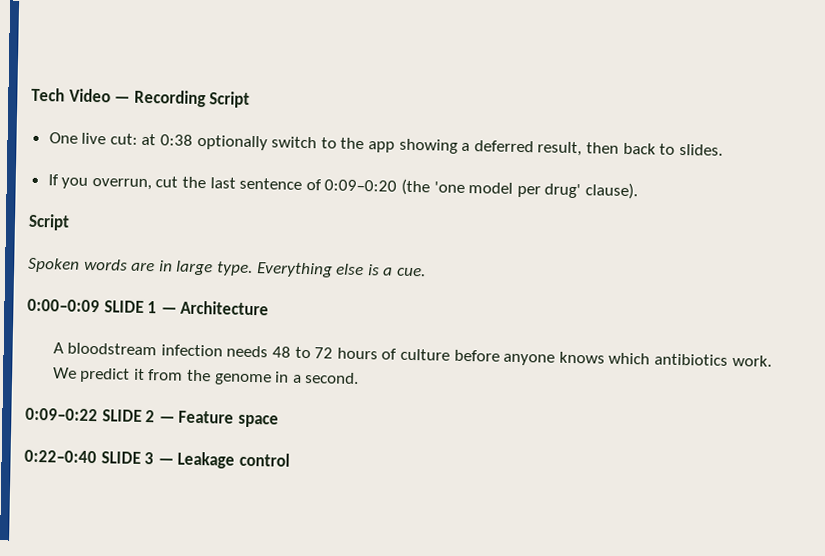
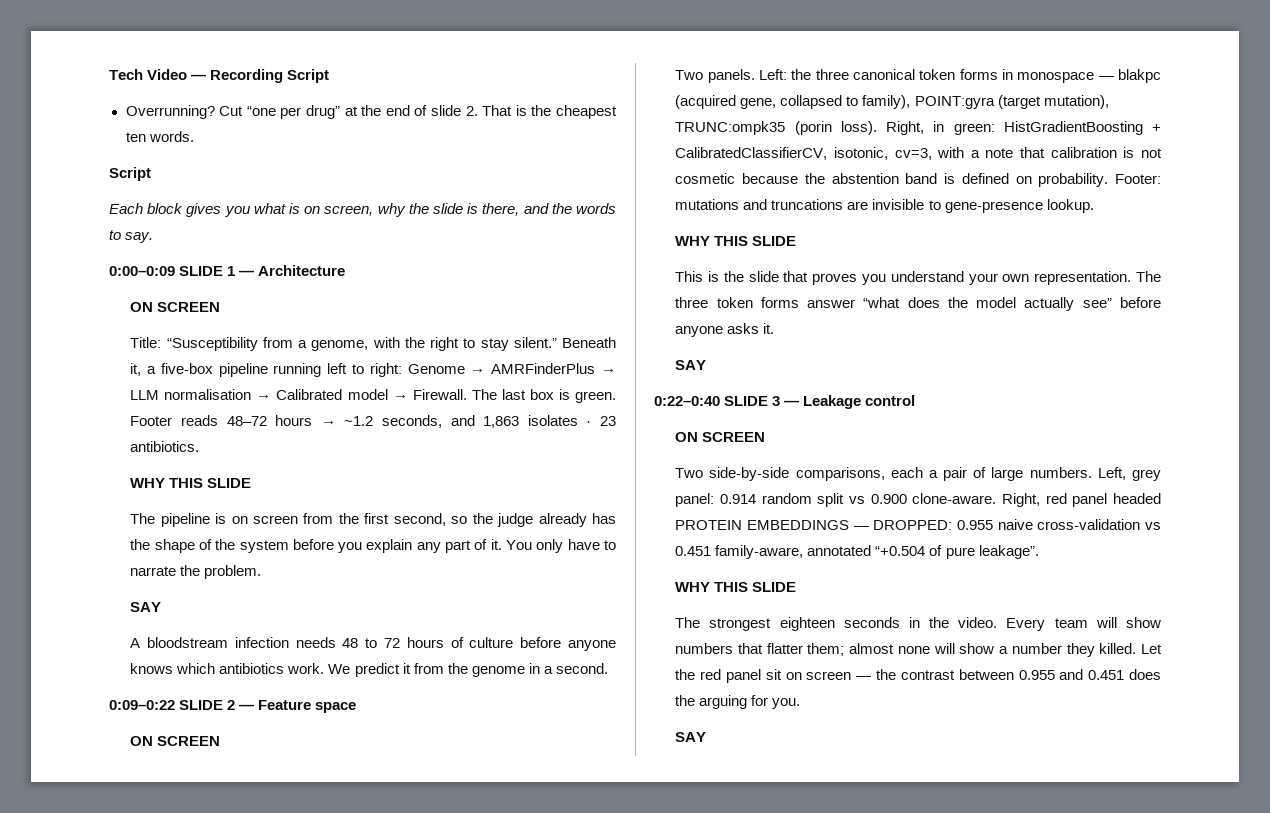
[48,132,723,157] [47,174,638,200] [28,213,70,231] [28,257,426,278] One live cut: at 0:38 optionally switch to the app showing a deferred result, then back to slides. // If you overrun, cut the last sentence of 0:09–0:20 (the 'one model per drug' clause). // Script // Spoken words are in large type. Everything else is a cue. -> [125,105,617,119] [125,131,194,142] [109,167,151,181] [109,203,616,217] [109,230,154,243] Overrunning? Cut “one per drug” at the end of slide 2. That is the cheapest ten words. // Script // Each block gives you what is on screen, why the slide is there, and the words to say.
(270, 308) none -> [130,302,221,312] [130,337,617,351] [130,363,616,377] [130,389,616,403] [130,415,617,428] [130,441,200,452] [130,478,252,488] [130,513,616,527] [130,539,616,553] [130,565,262,579] [130,602,162,612] // ON SCREEN // Title: “Susceptibility from a genome, with the right to stay silent.” Beneath it, a five-box pipeline running left to right: Genome → AMRFinderPlus → LLM normalisation → Calibrated model → Firewall. The last box is green. Footer reads 48–72 hours → ~1.2 seconds, and 1,863 isolates · 23 antibiotics. // WHY THIS SLIDE // The pipeline is on screen from the first second, so the judge already has the shape of the system before you explain any part of it. You only have to narrate the problem. // SAY
(279, 421) none -> [130,736,221,746] [675,69,1161,83] [675,95,1109,109] [675,121,1161,135] [675,147,1162,160] [675,173,1161,187] [675,199,1094,213] [675,236,797,246] [675,271,1161,285] [675,297,1161,311] [675,323,775,337] [675,360,707,370] // ON SCREEN // Two panels. Left: the three canonical token forms in monospace — blakpc (acquired gene, collapsed to family), POINT:gyra (target mutation), TRUNC:ompk35 (porin loss). Right, in green: HistGradientBoosting + CalibratedClassifierCV, isotonic, cv=3, with a note that calibration is not cosmetic because the abstention band is defined on probability. Footer: mutations and truncations are invisible to gene-presence lookup. // WHY THIS SLIDE // This is the slide that proves you understand your own representation. The three token forms answer “what does the model actually see” before anyone asks it. // SAY
(290, 459) none -> [675,432,766,442] [675,467,1161,481] [675,493,1161,507] [675,519,1161,530] [675,545,1039,559] [675,582,797,592] [675,617,1161,631] [675,643,1162,657] [675,669,1161,683] [675,695,801,709] [675,732,707,742] // ON SCREEN // Two side-by-side comparisons, each a pair of large numbers. Left, grey panel: 0.914 random split vs 0.900 clone-aware. Right, red panel headed PROTEIN EMBEDDINGS — DROPPED: 0.955 naive cross-validation vs 0.451 family-aware, annotated “+0.504 of pure leakage”. // WHY THIS SLIDE // The strongest eighteen seconds in the video. Every team will show numbers that flatter them; almost none will show a number they killed. Let the red panel sit on screen — the contrast between 0.955 and 0.451 does the arguing for you. // SAY

